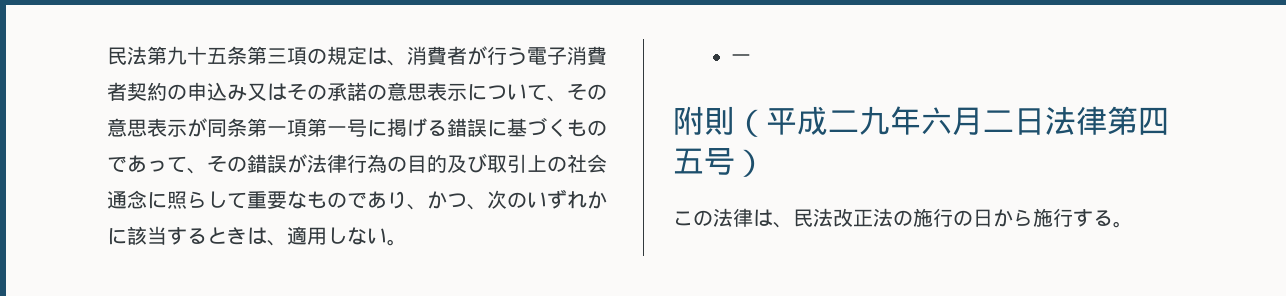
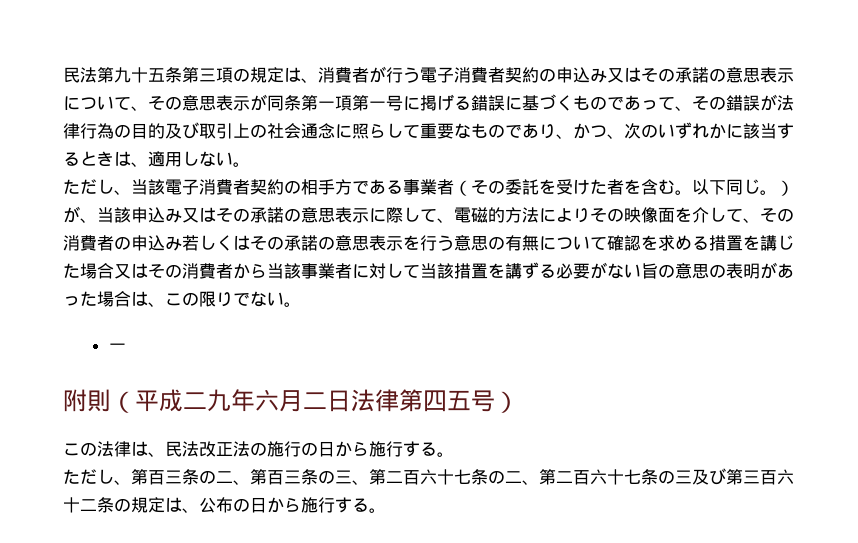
(407, 242) none -> [63,179,794,196] [63,206,794,223] [63,235,794,251] [63,262,794,279] [63,291,301,307] // ただし、当該電子消費者契約の相手方である事業者（その委託を受けた者を含む。以下同じ。）が、当該申込み又はその承諾の意思表示に際して、電磁的方法によりその映像面を介して、その消費者の申込み若しくはその承諾の意思表示を行う意思の有無について確認を求める措置を講じた場合又はその消費者から当該事業者に対して当該措置を講ずる必要がない旨の意思の表明があった場合は、この限りでない。
(1133, 224) none -> [63,468,794,485] [63,497,386,513] // ただし、第百三条の二、第百三条の三、第二百六十七条の二、第二百六十七条の三及び第三百六十二条の規定は、公布の日から施行する。

